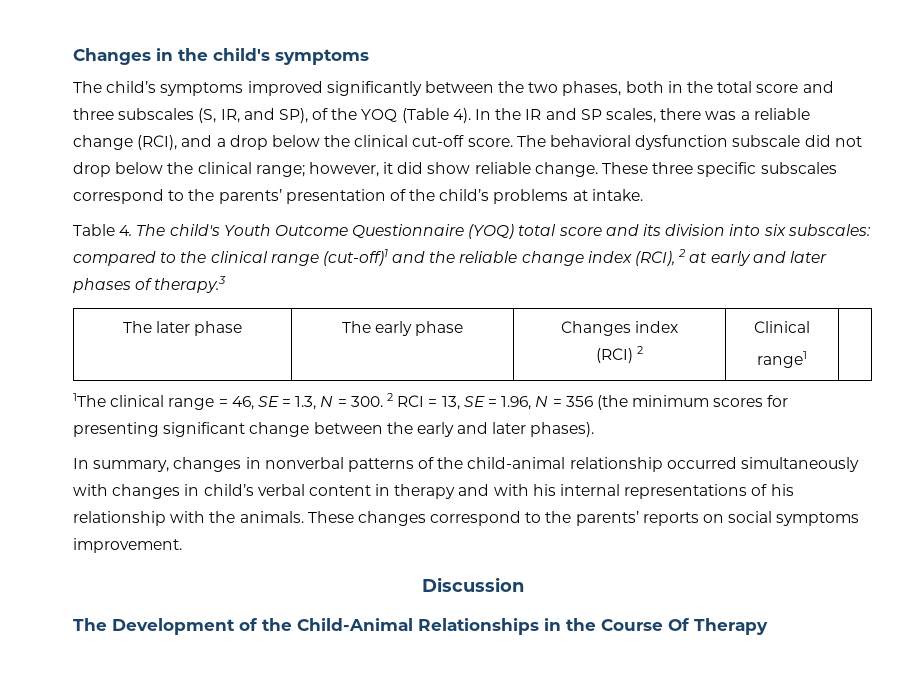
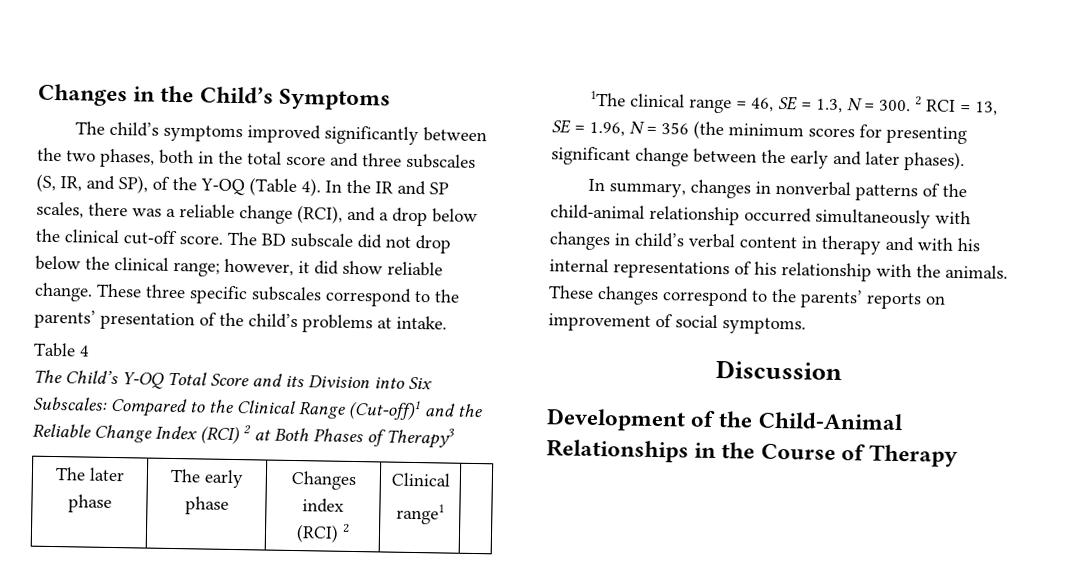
[213,48,369,65] child's symptoms -> [199,86,391,111] Child’s Symptoms
[361,109,398,122] YOQ -> [200,178,245,196] Y-OQ
[550,135,729,150] behavioral dysfunction -> [261,233,286,246] BD
[119,224,871,239] [73,249,827,266] [73,276,227,293] 4. The child's Youth Outcome Questionnaire (YOQ) total score and its division into six subscales: compared to the clinical range (cut-off)1 and the reliable change index (RCI), 2 at early and later phases of therapy.3 -> [79,345,90,357] [33,369,432,390] [33,396,483,421] [32,423,455,449] 4 // The Child’s Y-OQ Total Score and its Division into Six Subscales: Compared to the Clinical Range (Cut-off)1 and the Reliable Change Index (RCI) 2 at Both Phases of Therapy3
[728,511,860,526] [73,538,182,553] social symptoms improvement. -> [548,313,806,335] improvement of social symptoms.
[73,618,107,631] The -> (842, 370) none
[668,618,690,631] Of -> [840,444,866,461] of

